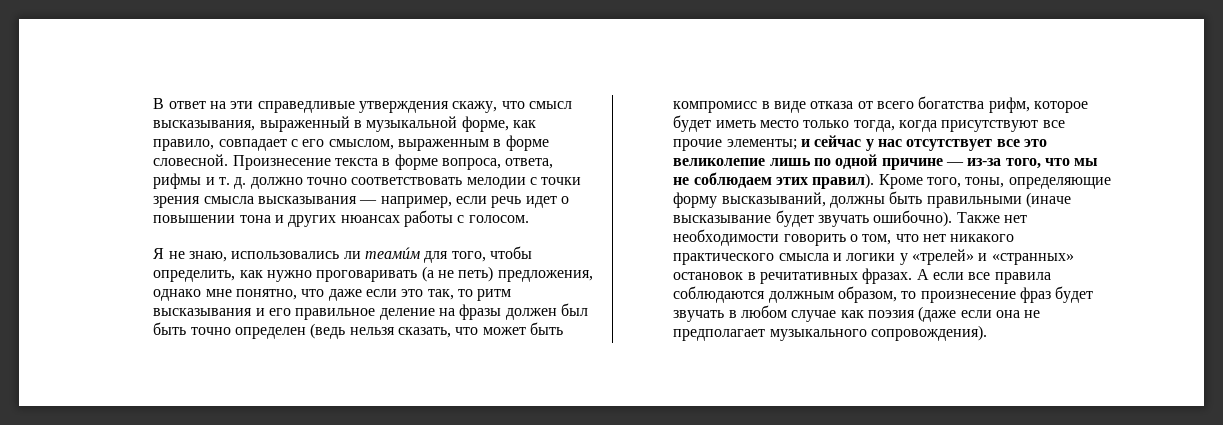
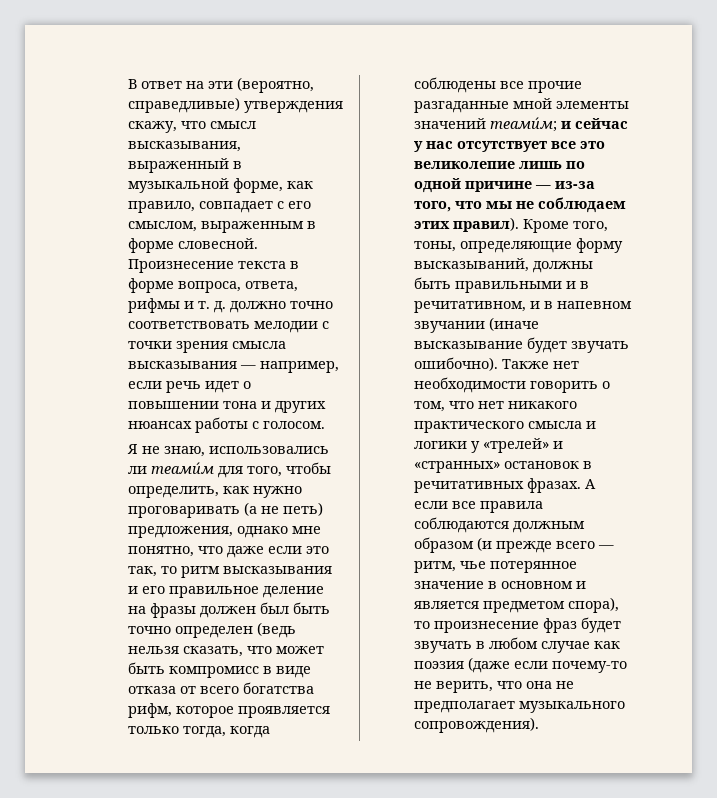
[257,101,355,113] справедливые -> [237,77,315,93] [128,97,241,113] (вероятно, справедливые)
[673,115,799,132] будет иметь место -> [238,706,331,718] проявляется
[941,120,1039,132] присутствуют -> [414,77,497,93] соблюдены
[726,139,797,150] элементы; -> [414,98,630,113] [414,117,558,132] разгаданные мной элементы значений теамúм;
(1022, 202) none -> [566,281,590,289] [414,301,633,313] [414,321,486,333] и в речитативном, и в напевном звучании
[837,286,897,303] образом, -> [414,537,615,553] [414,561,578,573] [414,581,587,589] [414,597,620,613] образом (и прежде всего — ритм, чье потерянное значение в основном и является предметом спора),
(992, 314) none -> [552,661,628,673] [414,681,523,693] почему-то не верить, что

